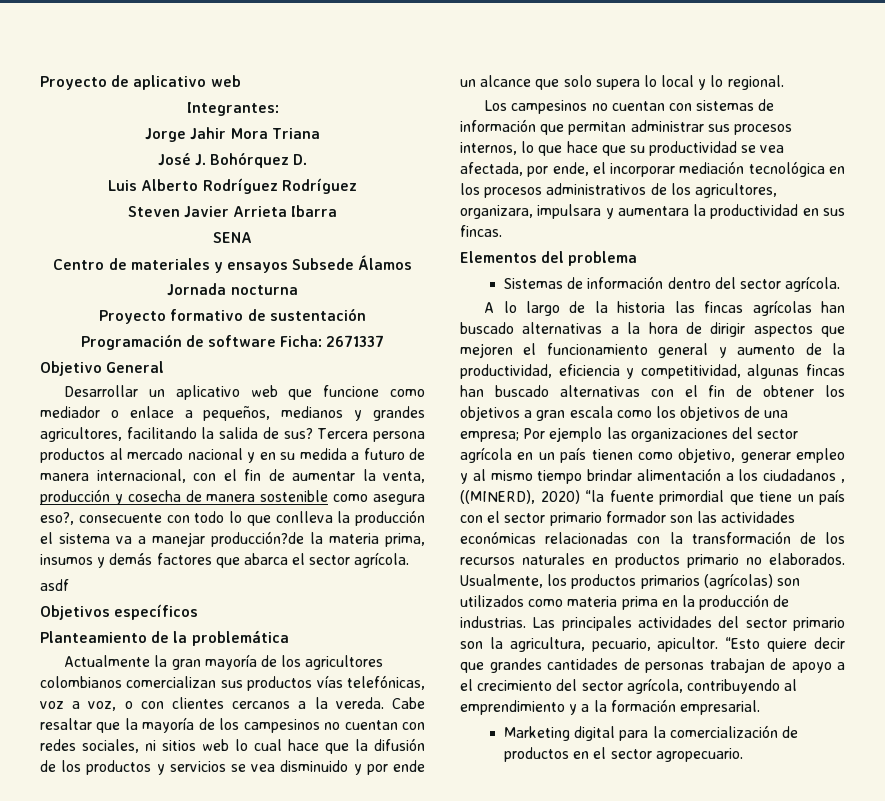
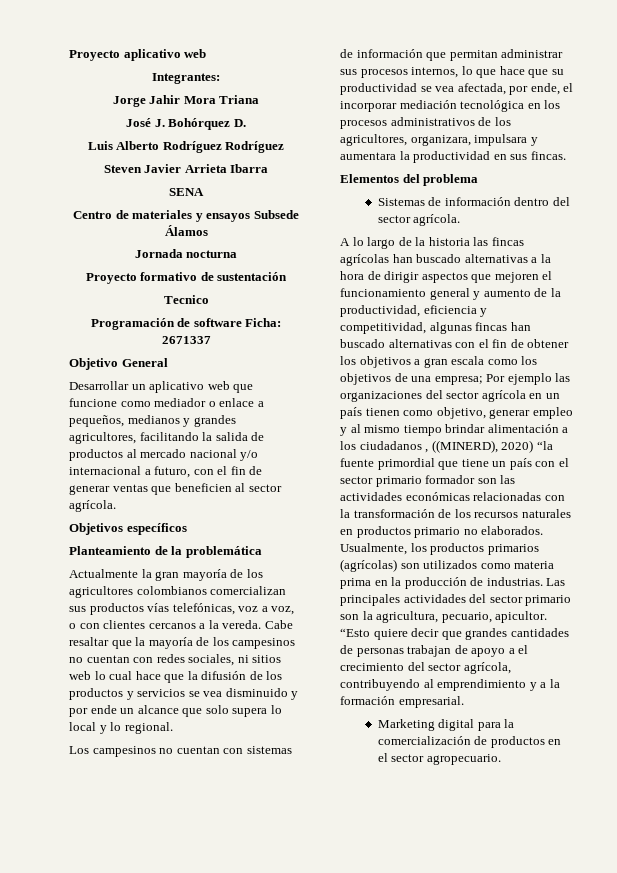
[40,75,130,90] Proyecto de -> [69,50,120,61] Proyecto
(366, 315) none -> [163,295,209,304] // Tecnico
[283,428,425,442] sus? Tercera persona -> (265, 436) none
[247,448,425,463] [40,469,425,483] [40,489,425,505] [40,510,425,526] [40,531,425,547] [40,552,410,568] [40,579,69,591] y en su medida a futuro de manera internacional, con el fin de aumentar la venta, producción y cosecha de manera sostenible como asegura eso?, consecuente con todo lo que conlleva la producción el sistema va a manejar producción?de la materia prima, insumos y demás factores que abarca el sector agrícola. // asdf -> [240,450,259,461] [69,466,263,478] [69,483,282,495] [69,500,116,512] y/o internacional a futuro, con el fin de generar ventas que beneficien al sector agrícola.

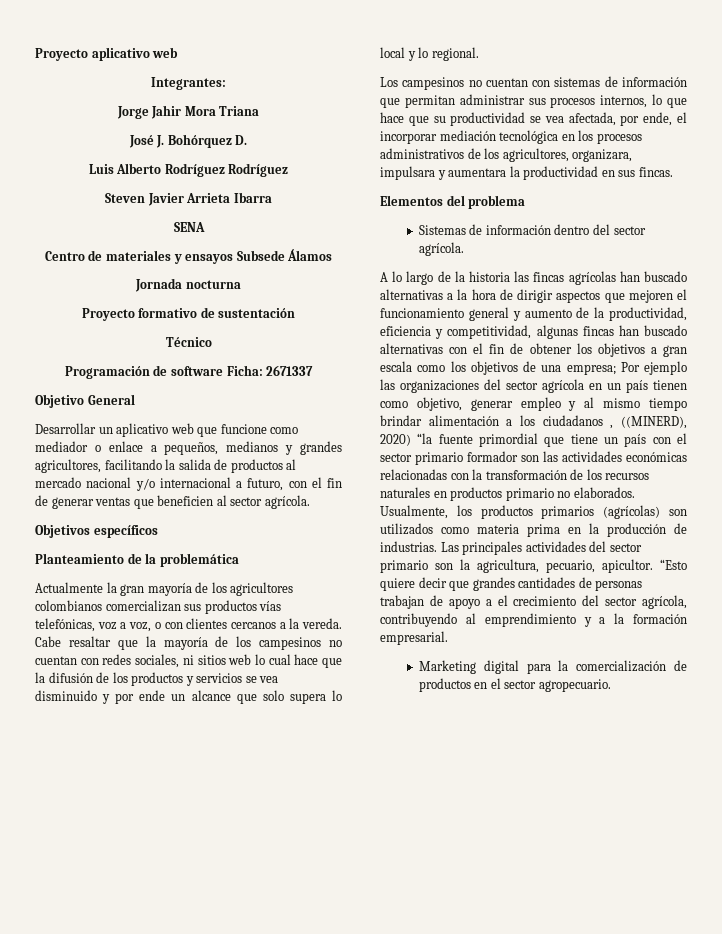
[163,295,209,304] Tecnico -> [165,337,212,347] Técnico

